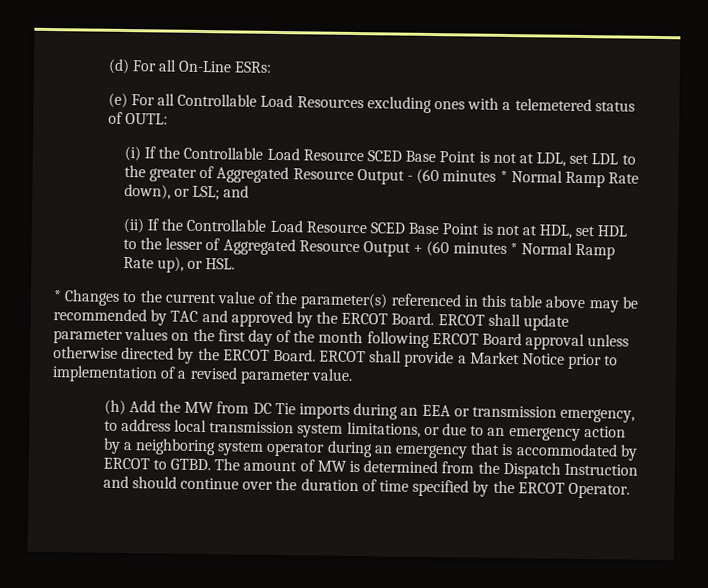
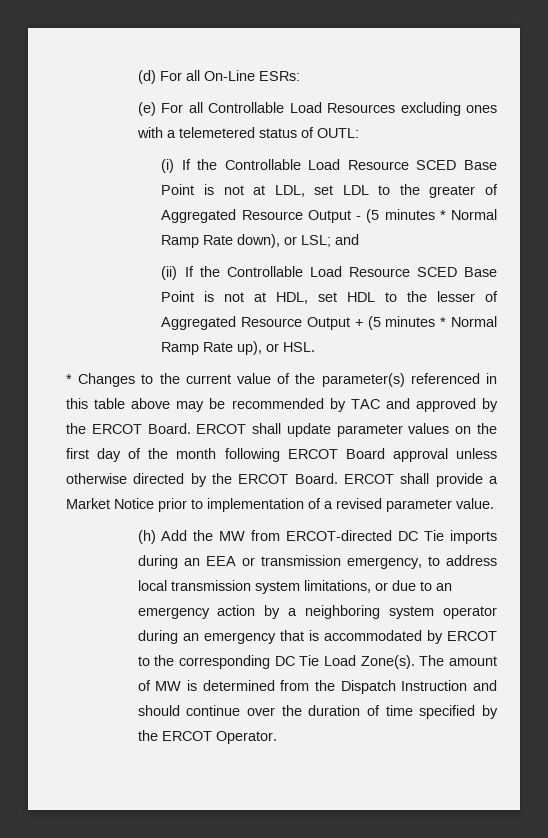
[416,168,440,185] (60 -> [366,209,380,223] (5
[426,240,450,257] (60 -> [367,316,381,330] (5
(250, 407) none -> [286,530,393,541] ERCOT-directed
[170,458,212,471] GTBD. -> [154,655,415,669] the corresponding DC Tie Load Zone(s).

